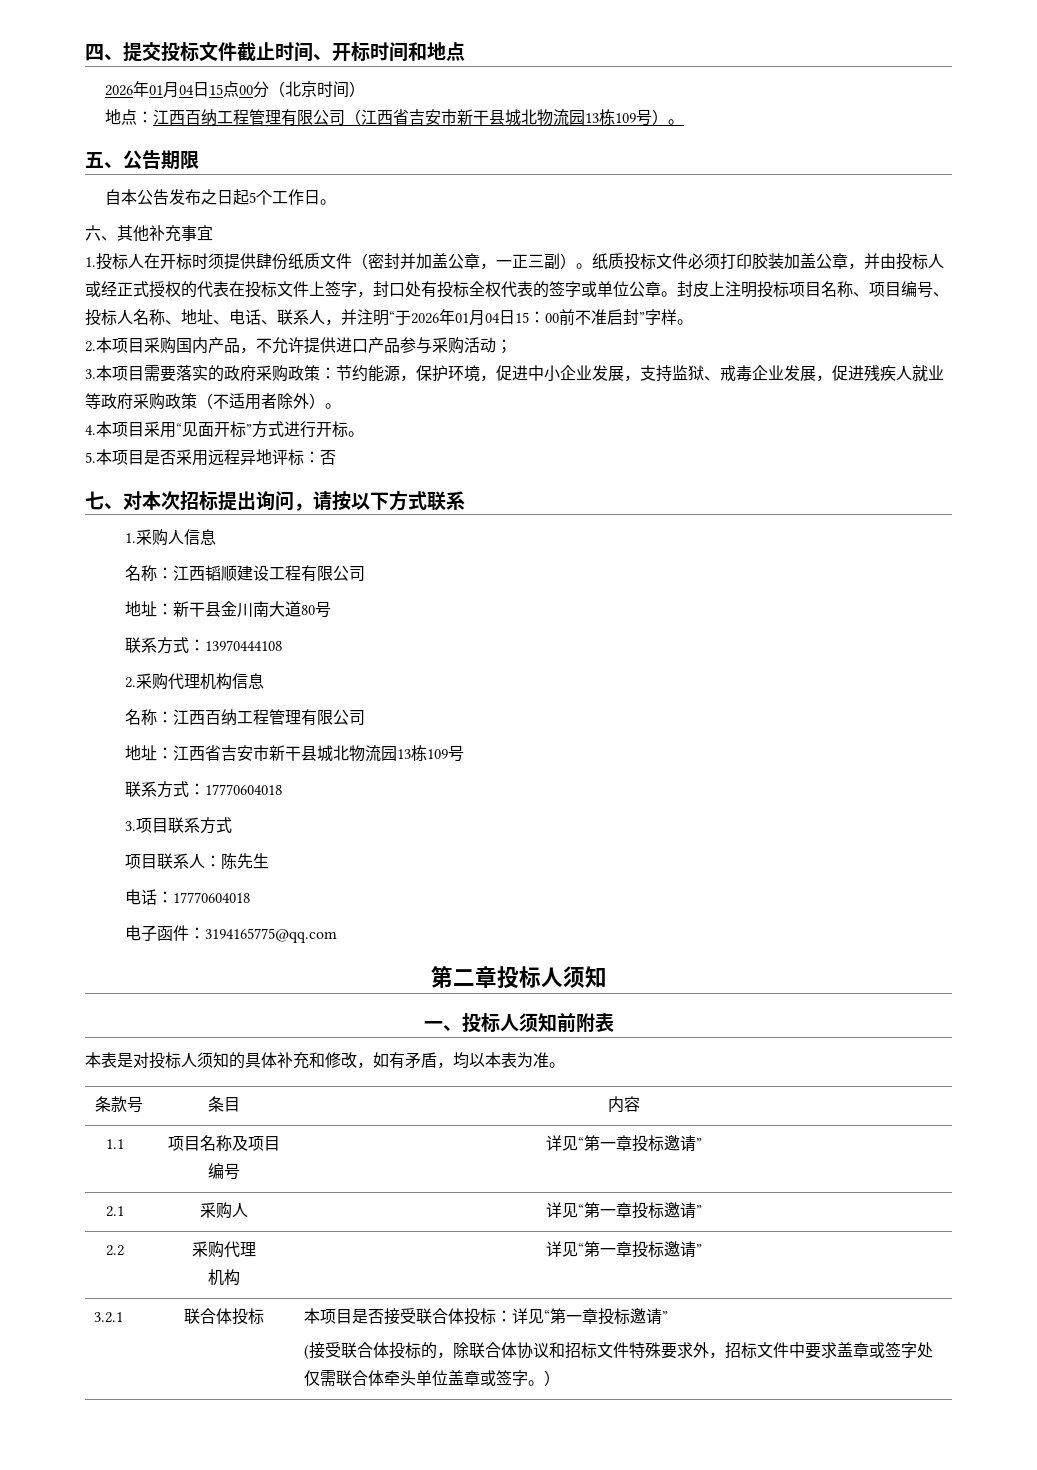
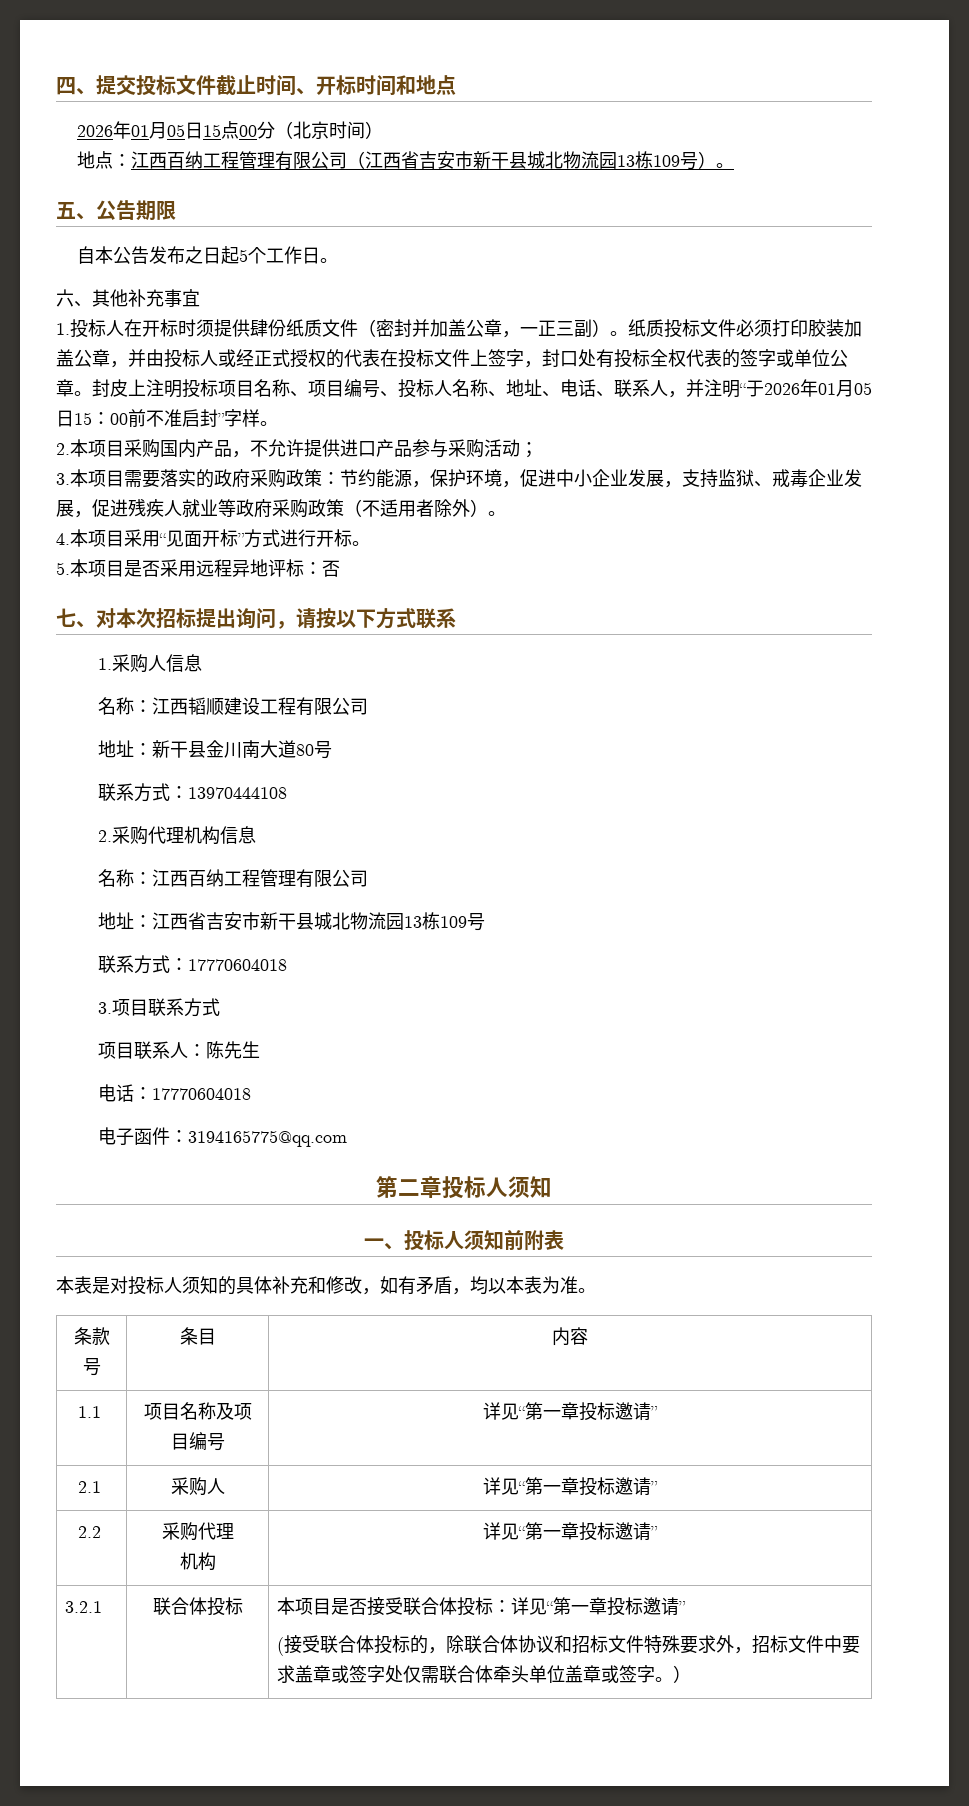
[179,85,195,95] 04 -> [167,124,186,137] 05
[485,313,500,323] 04 -> [854,382,872,395] 05

